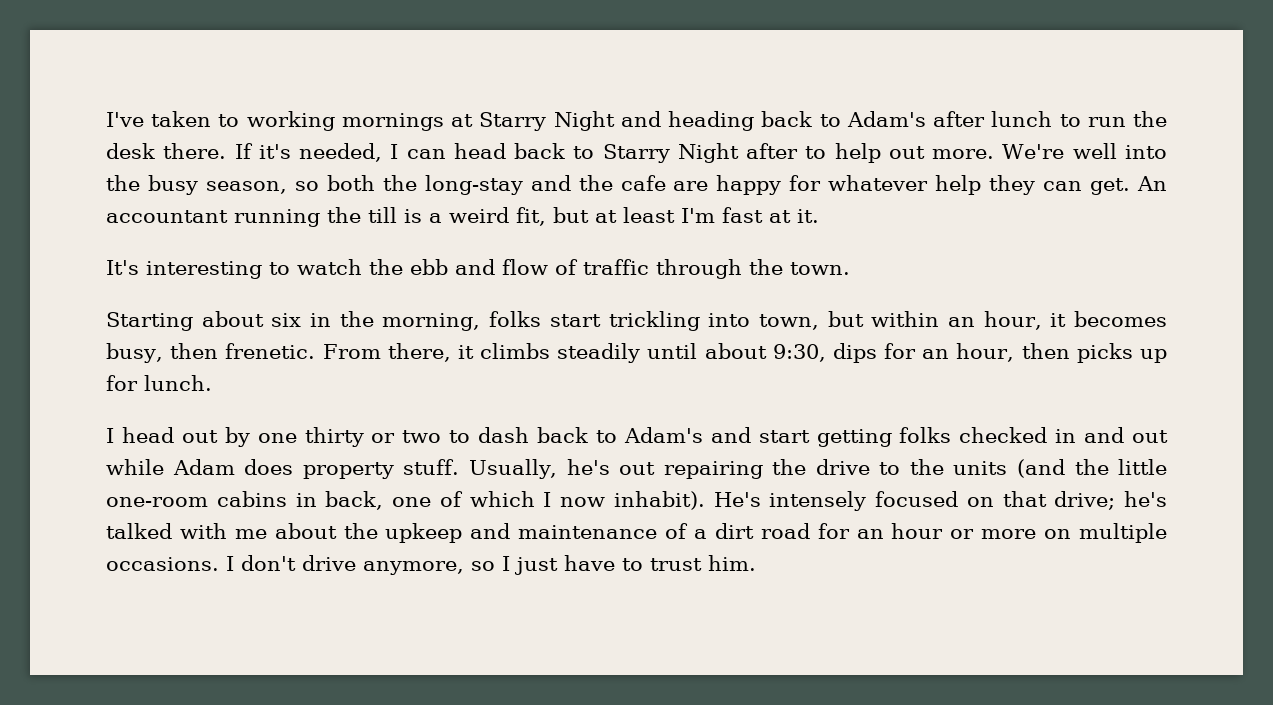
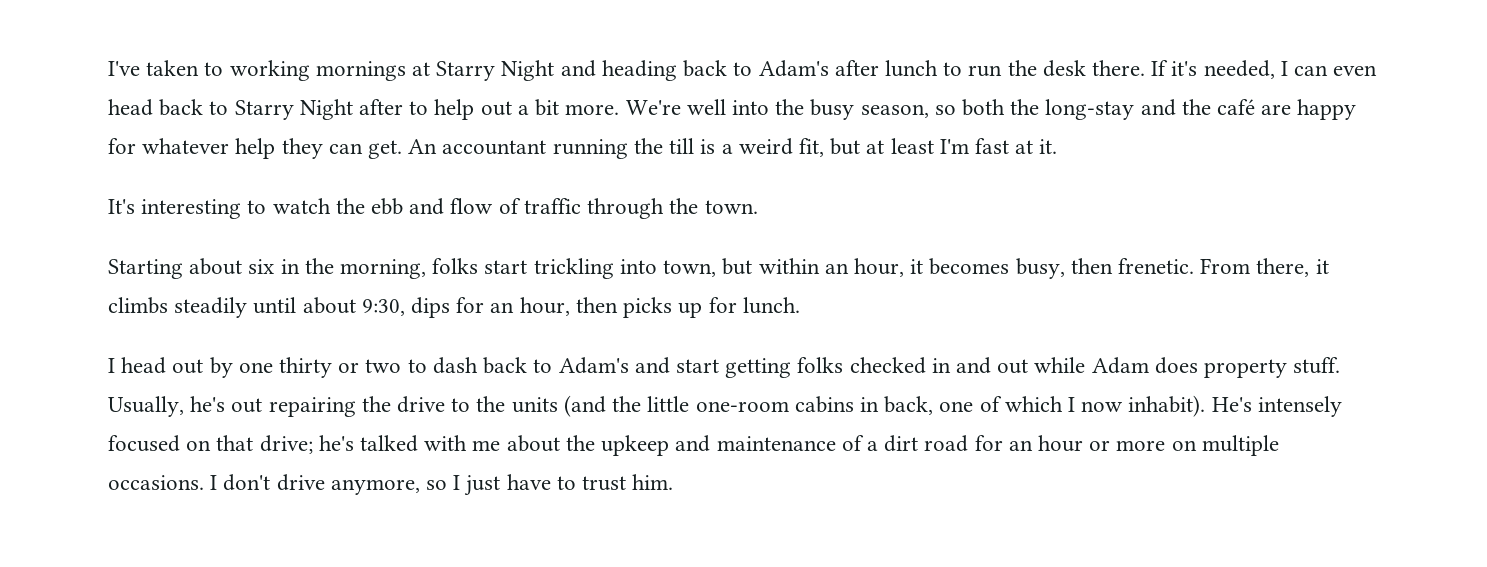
(446, 154) none -> [1333,65,1378,76] even
(925, 152) none -> [517,99,560,116] a bit
[620,175,666,191] cafe -> [1217,99,1256,115] café

